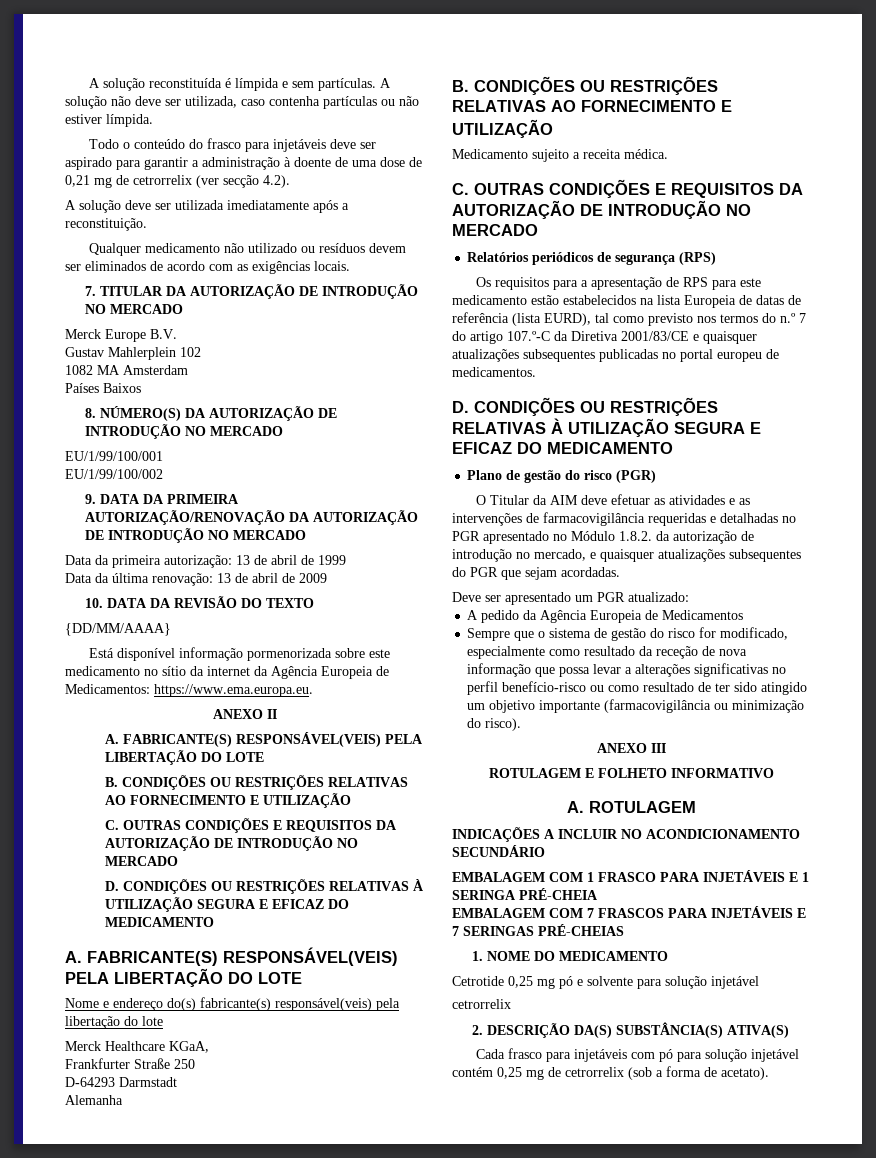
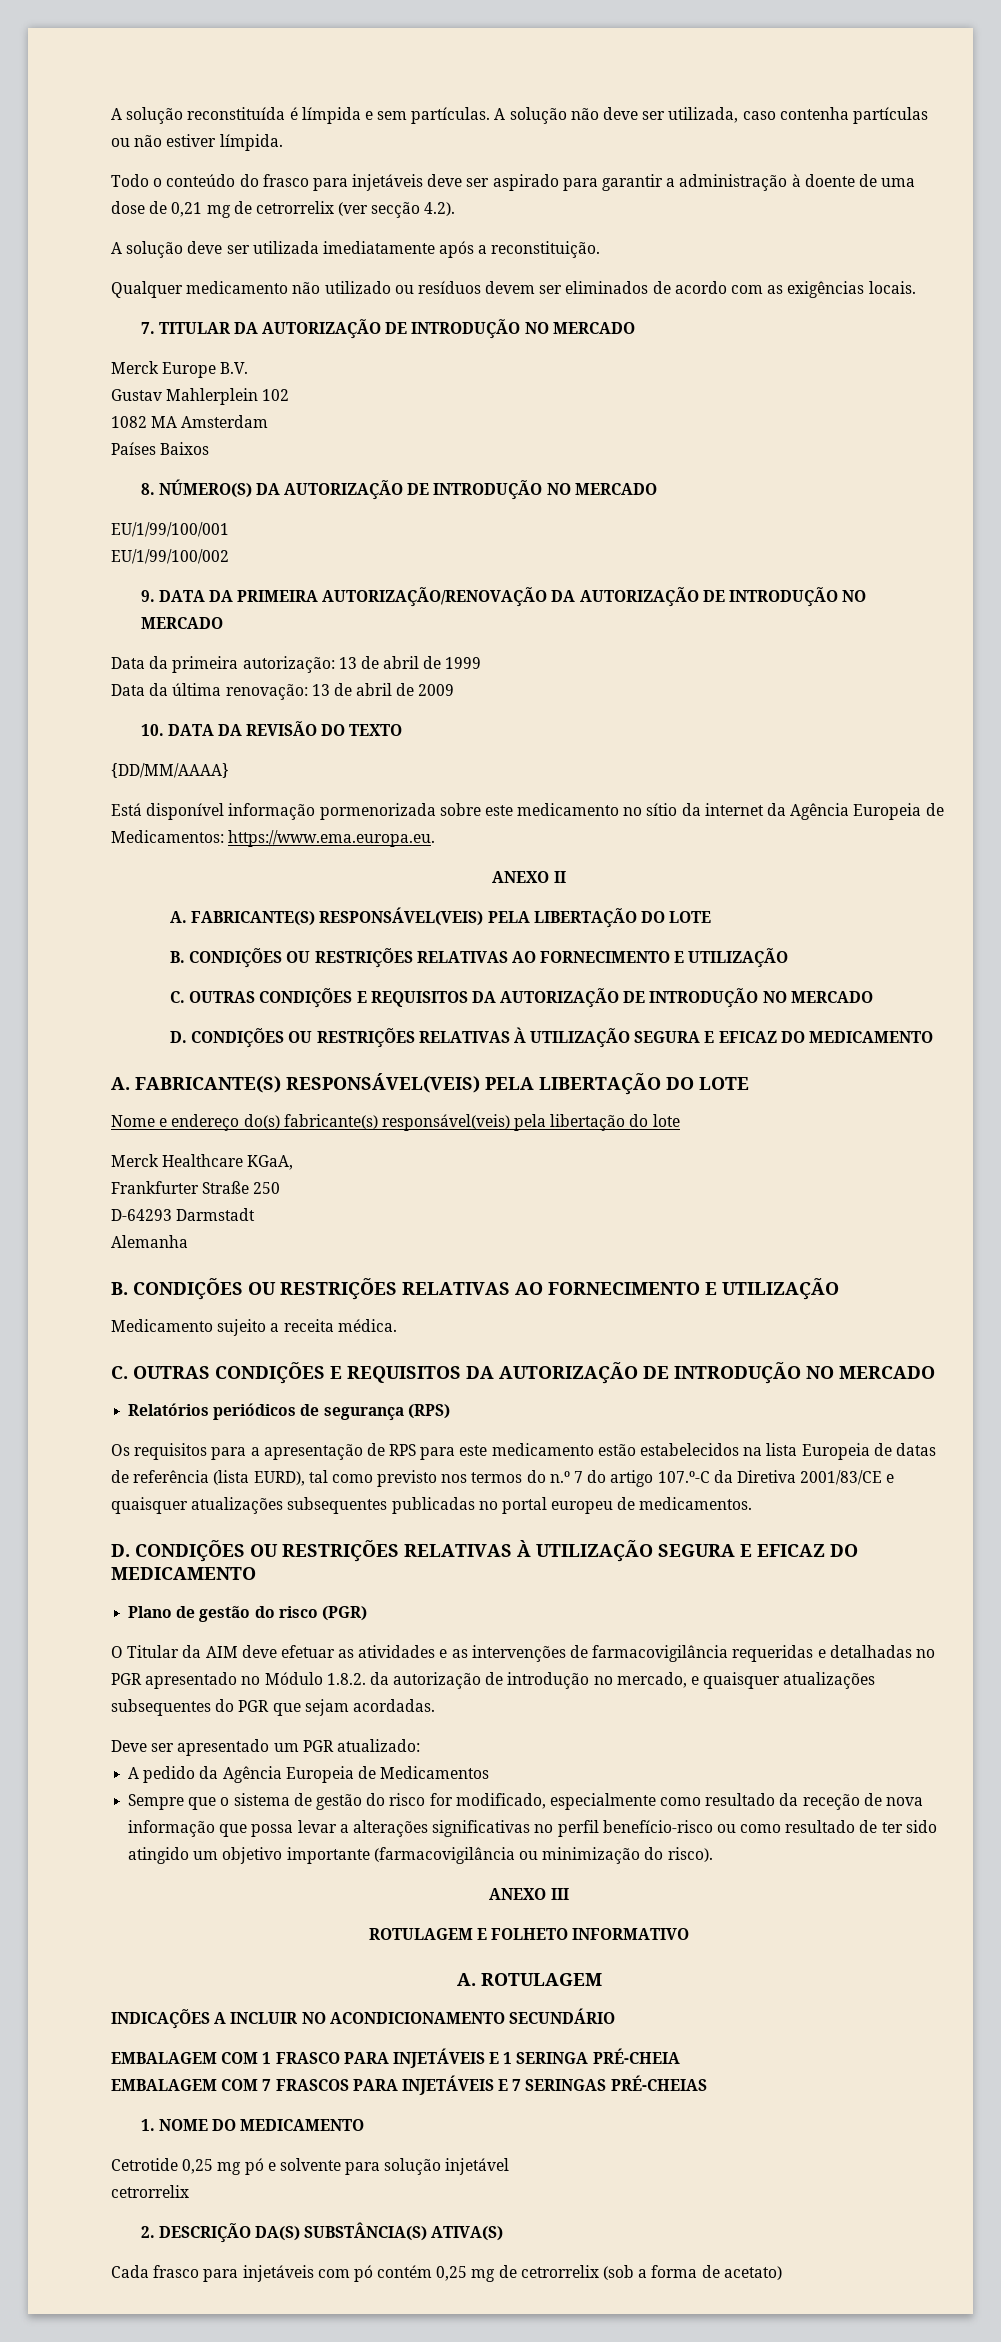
[676,1049,799,1062] para solução injetável -> (373, 2273) none
[721,1067,769,1080] acetato). -> [723,2266,782,2280] acetato)

